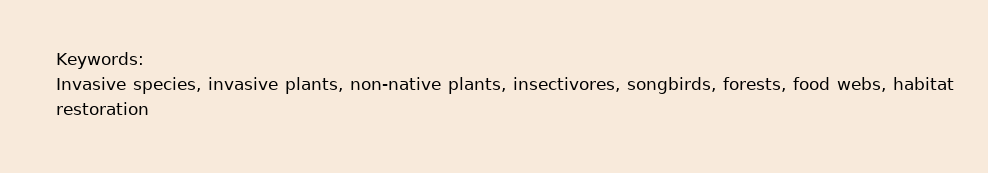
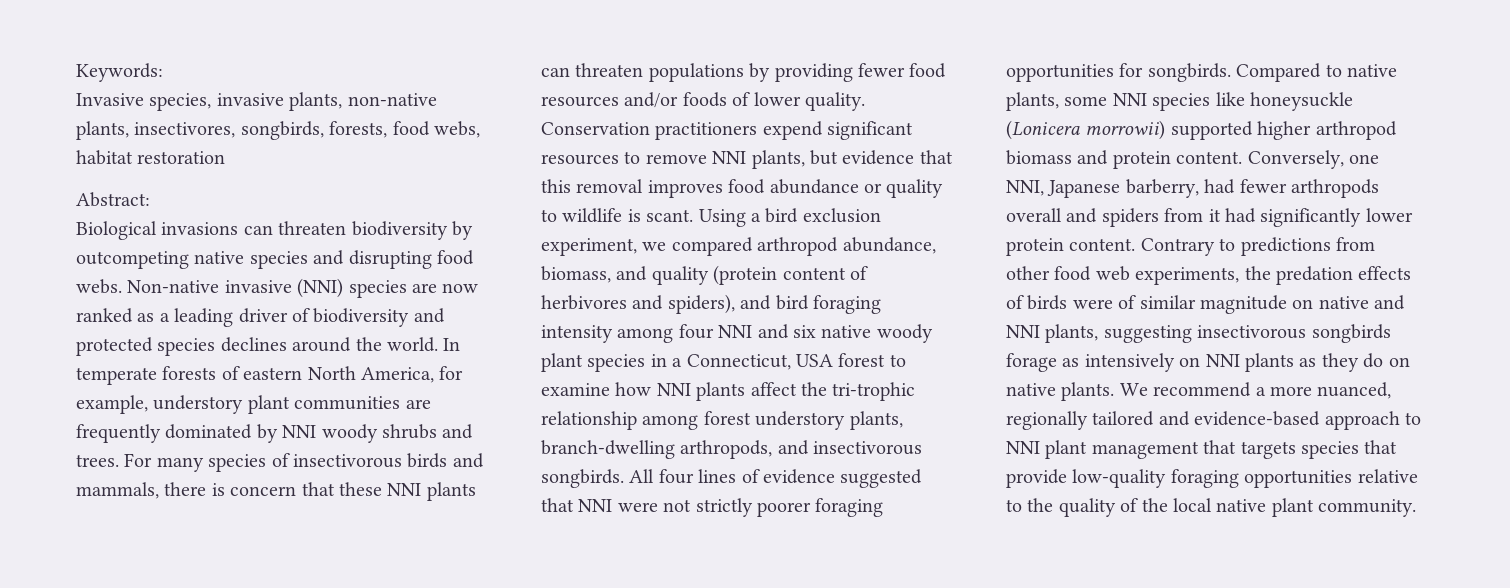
(149, 108) none -> [76,192,150,207] [76,221,473,240] [76,250,474,269] [76,278,479,298] [76,308,445,327] [76,337,461,356] [76,366,464,385] [76,395,431,414] [76,424,474,443] [76,453,484,472] [76,482,476,501] [541,63,947,82] [541,92,865,111] [541,121,914,140] [541,150,953,169] [541,179,944,198] [541,208,881,227] [541,237,936,256] [541,265,868,285] [541,294,881,314] [541,324,933,343] [541,353,906,372] [541,382,916,401] [541,411,903,430] [541,440,923,459] [541,469,923,488] [541,498,884,517] [1006,63,1397,82] [1006,92,1353,111] [1006,120,1397,140] [1006,150,1379,169] [1006,179,1379,198] [1006,208,1413,227] [1006,237,1375,256] [1006,266,1412,285] [1006,295,1406,314] [1006,324,1391,343] [1006,353,1410,372] [1006,382,1392,401] [1006,411,1421,430] [1006,440,1398,459] [1006,469,1418,488] [1006,498,1417,517] // Abstract: // Biological invasions can threaten biodiversity by outcompeting native species and disrupting food webs. Non-native invasive (NNI) species are now ranked as a leading driver of biodiversity and protected species declines around the world. In temperate forests of eastern North America, for example, understory plant communities are frequently dominated by NNI woody shrubs and trees. For many species of insectivorous birds and mammals, there is concern that these NNI plants can threaten populations by providing fewer food resources and/or foods of lower quality. Conservation practitioners expend significant resources to remove NNI plants, but evidence that this removal improves food abundance or quality to wildlife is scant. Using a bird exclusion experiment, we compared arthropod abundance, biomass, and quality (protein content of herbivores and spiders), and bird foraging intensity among four NNI and six native woody plant species in a Connecticut, USA forest to examine how NNI plants affect the tri-trophic relationship among forest understory plants, branch-dwelling arthropods, and insectivorous songbirds. All four lines of evidence suggested that NNI were not strictly poorer foraging opportunities for songbirds. Compared to native plants, some NNI species like honeysuckle (Lonicera morrowii) supported higher arthropod biomass and protein content. Conversely, one NNI, Japanese barberry, had fewer arthropods overall and spiders from it had significantly lower protein content. Contrary to predictions from other food web experiments, the predation effects of birds were of similar magnitude on native and NNI plants, suggesting insectivorous songbirds forage as intensively on NNI plants as they do on native plants. We recommend a more nuanced, regionally tailored and evidence-based approach to NNI plant management that targets species that provide low-quality foraging opportunities relative to the quality of the local native plant community.

